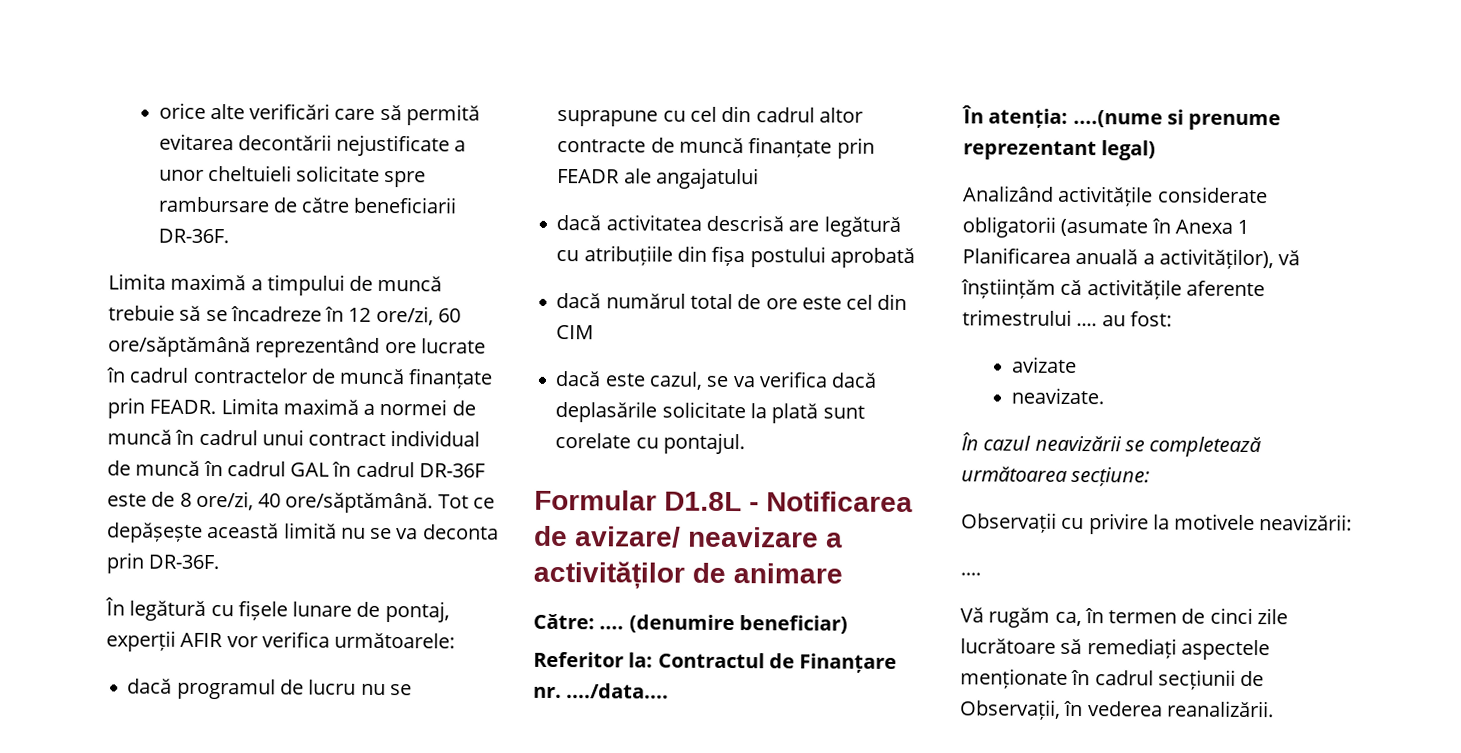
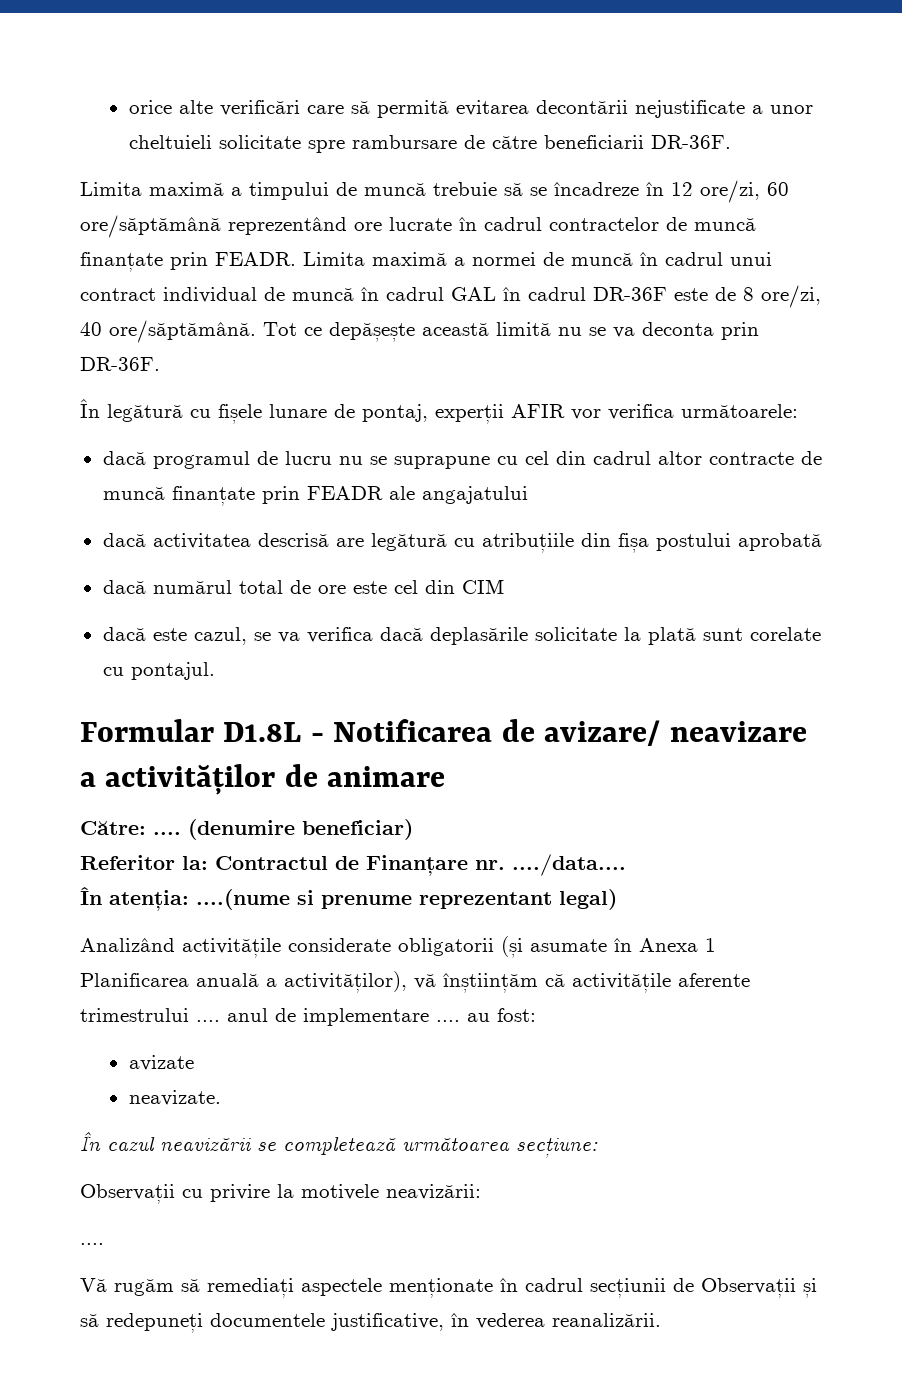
[1060,218,1149,237] (asumate -> [501,936,607,958] (și asumate
(1098, 324) none -> [227,1008,460,1026] anul de implementare ....
[1054,607,1288,627] [960,638,1056,654] ca, în termen de cinci zile lucrătoare -> (174, 1287) none
[960,699,1061,720] Observații, -> [701,1278,817,1298] [80,1313,444,1333] Observații și să redepuneți documentele justificative,

